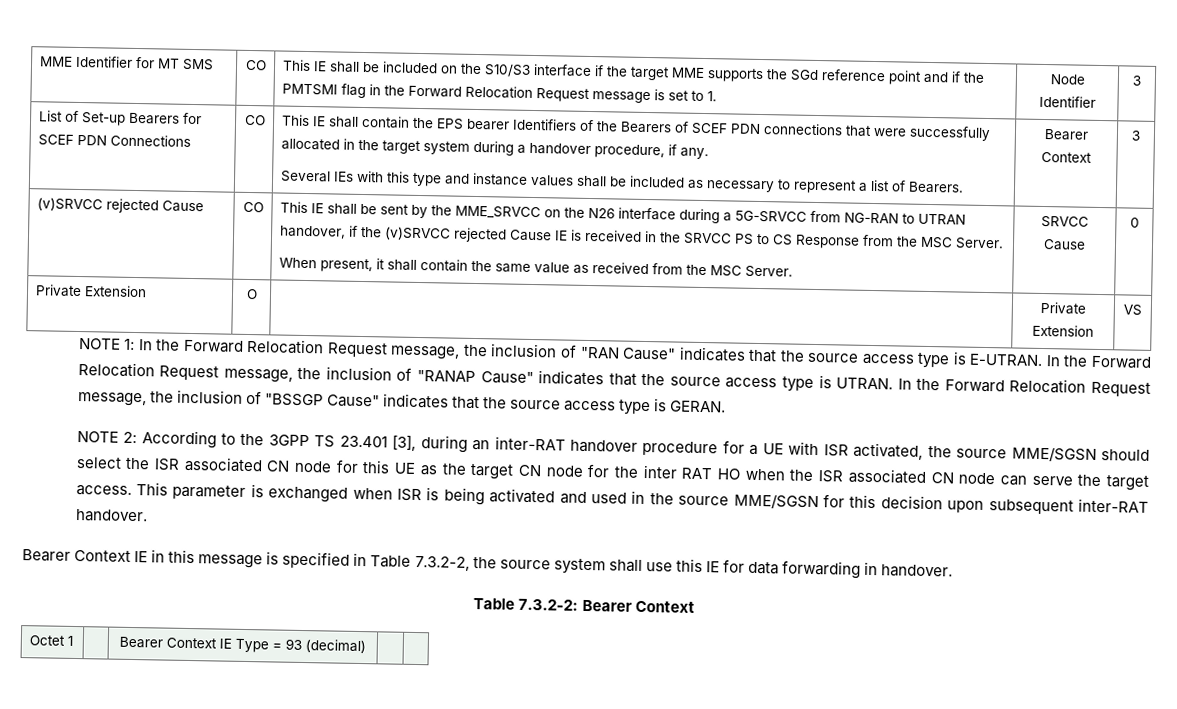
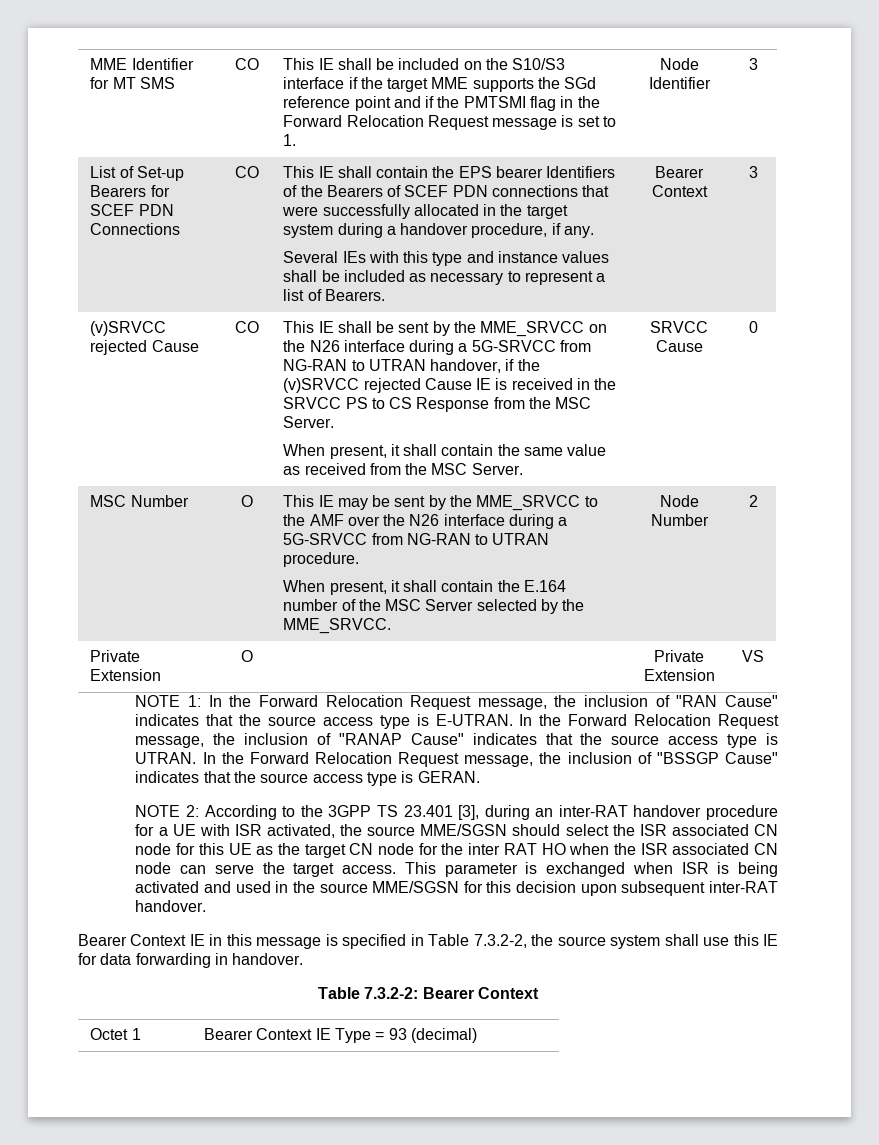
(1140, 222) none -> [90,495,189,507] [241,495,253,507] [283,495,598,511] [283,514,568,529] [283,533,550,545] [283,552,360,567] [283,580,567,595] [283,599,585,614] [283,618,392,634] [659,495,699,507] [650,514,709,526] [748,495,758,507] // MSC Number | O | This IE may be sent by the MME_SRVCC to the AMF over the N26 interface during a 5G-SRVCC from NG-RAN to UTRAN procedure. // When present, it shall contain the E.164 number of the MSC Server selected by the MME_SRVCC. | Node Number | 2

